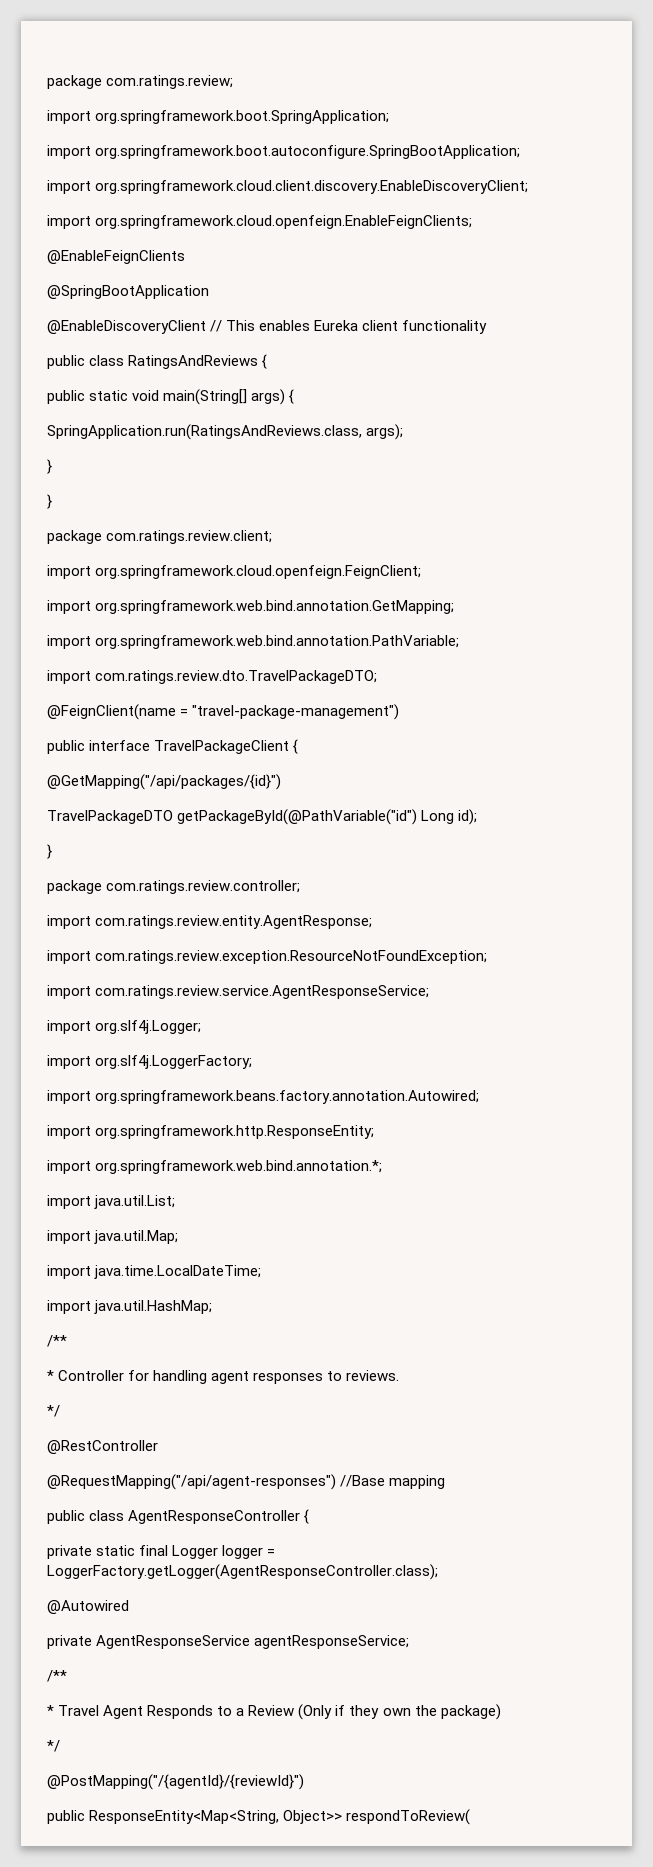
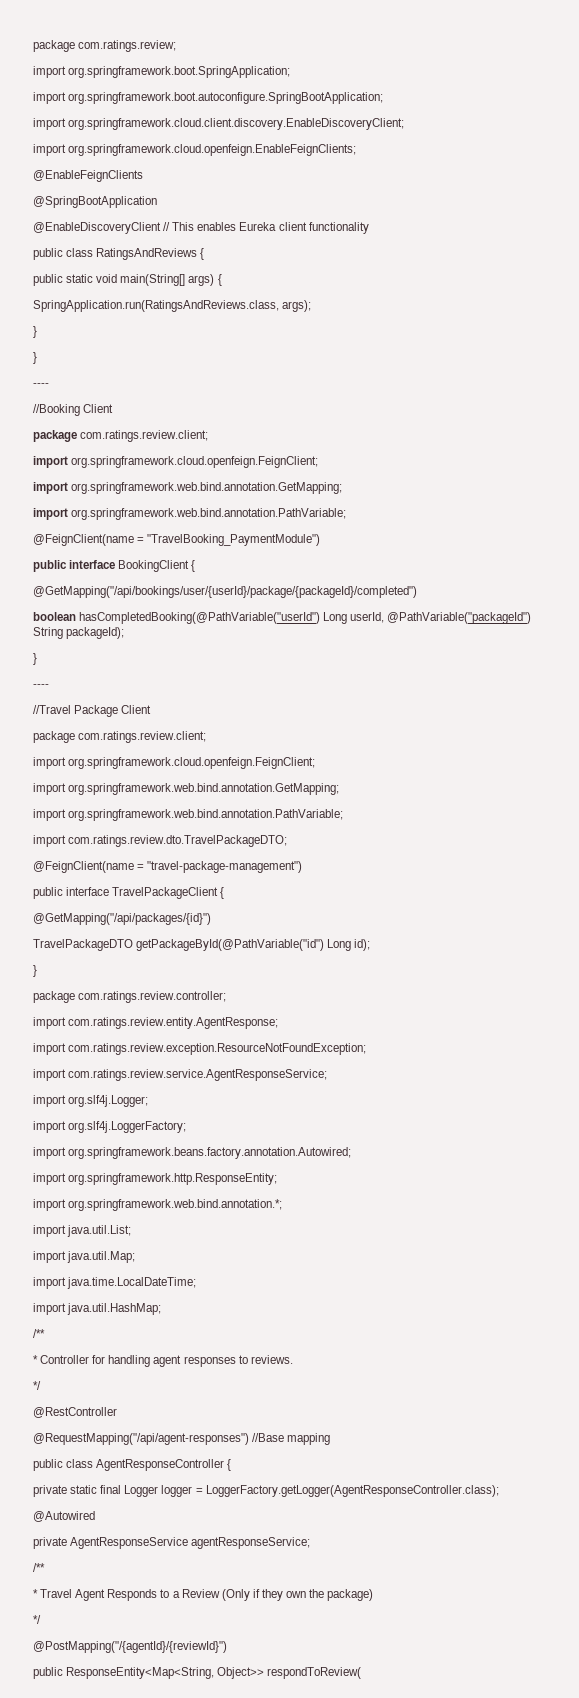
(52, 501) none -> [33,383,49,387] [33,404,114,416] [33,430,209,442] [33,456,319,468] [33,482,343,494] [33,508,347,520] [33,534,321,546] [33,560,196,572] [33,586,417,598] [33,612,532,624] [33,627,125,639] [33,653,37,665] [33,684,49,688] [33,705,152,717] // ---- // //Booking Client // package com.ratings.review.client; // import org.springframework.cloud.openfeign.FeignClient; // import org.springframework.web.bind.annotation.GetMapping; // import org.springframework.web.bind.annotation.PathVariable; // @FeignClient(name = "TravelBooking_PaymentModule") // public interface BookingClient { // @GetMapping("/api/bookings/user/{userId}/package/{packageId}/completed") // boolean hasCompletedBooking(@PathVariable("userId") Long userId, @PathVariable("packageId") String packageId); // } // ---- // //Travel Package Client

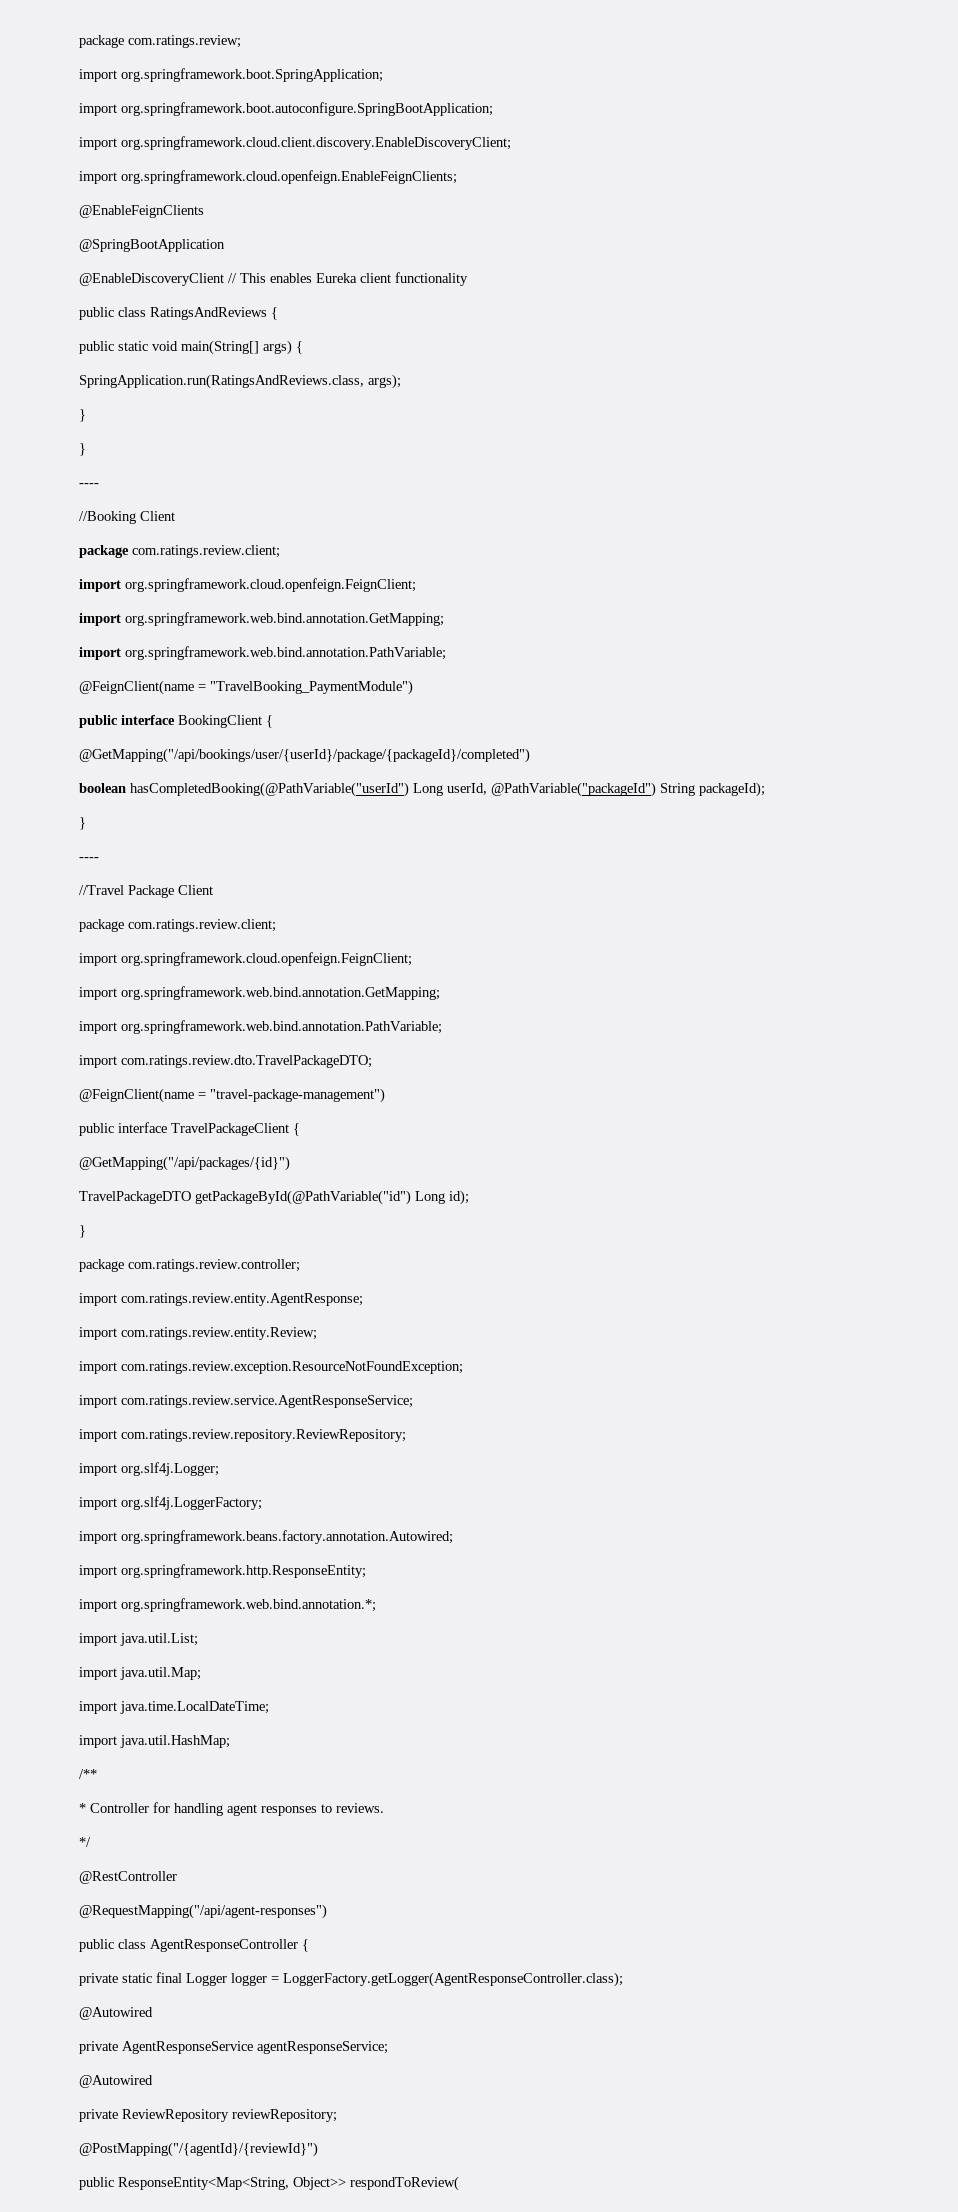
(279, 1023) none -> [79,1327,317,1340] // import com.ratings.review.entity.Review;
(328, 1075) none -> [79,1429,406,1442] // import com.ratings.review.repository.ReviewRepository;
[252,1433,331,1445] //Base mapping -> (327, 1911) none
[33,1563,45,1572] [33,1589,374,1601] [33,1615,41,1624] /** // * Travel Agent Responds to a Review (Only if they own the package) // */ -> [79,2075,153,2088] [79,2109,337,2122] @Autowired // private ReviewRepository reviewRepository;

